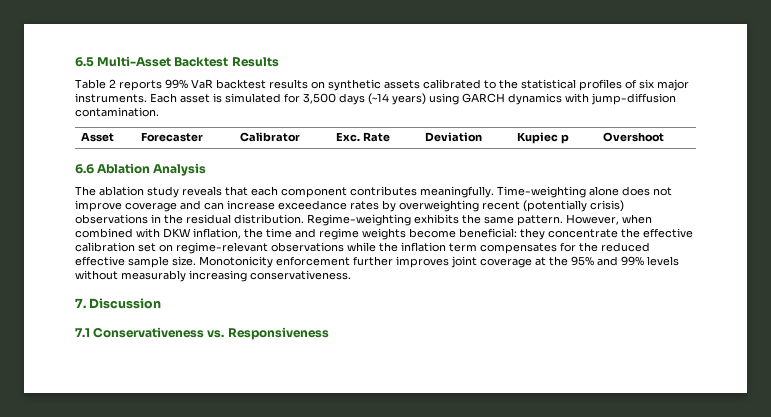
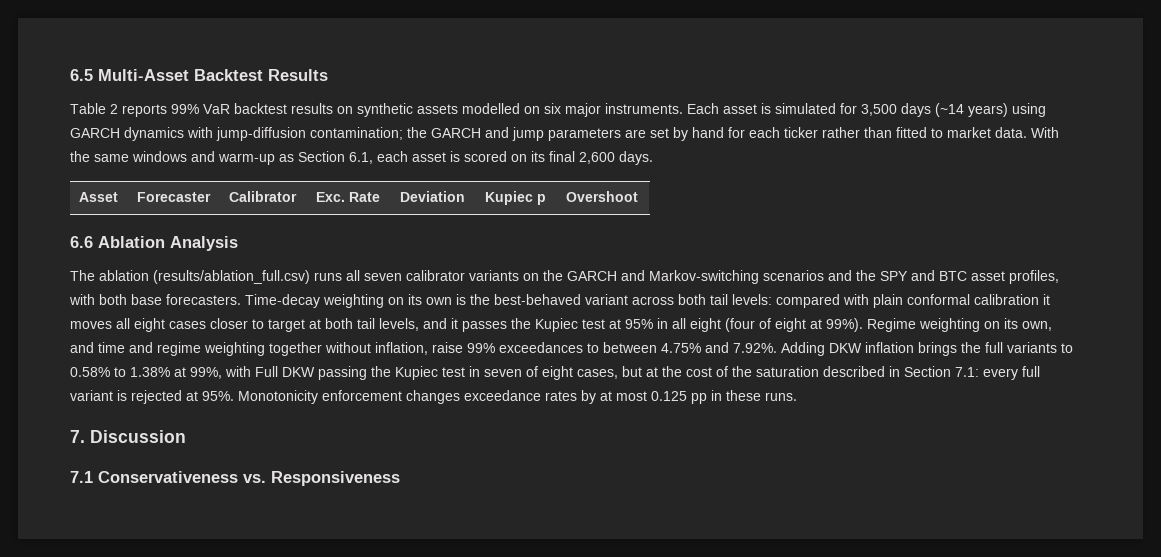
[423,79,637,91] calibrated to the statistical profiles of -> [462,103,540,114] modelled on
[75,107,159,117] contamination. -> [310,127,1059,141] [70,151,653,165] contamination; the GARCH and jump parameters are set by hand for each ticker rather than fitted to market data. With the same windows and warm-up as Section 6.1, each asset is scored on its final 2,600 days.
[147,186,672,198] [75,200,624,212] [75,214,652,226] [75,228,693,240] [75,242,650,254] [75,256,679,268] [75,270,351,282] study reveals that each component contributes meaningfully. Time-weighting alone does not improve coverage and can increase exceedance rates by overweighting recent (potentially crisis) observations in the residual distribution. Regime-weighting exhibits the same pattern. However, when combined with DKW inflation, the time and regime weights become beneficial: they concentrate the effective calibration set on regime-relevant observations while the inflation term compensates for the reduced effective sample size. Monotonicity enforcement further improves joint coverage at the 95% and 99% levels without measurably increasing conservativeness. -> [153,270,1059,284] [69,294,1050,308] [70,318,1052,332] [70,342,1073,356] [70,366,1040,380] [70,390,797,404] (results/ablation_full.csv) runs all seven calibrator variants on the GARCH and Markov-switching scenarios and the SPY and BTC asset profiles, with both base forecasters. Time-decay weighting on its own is the best-behaved variant across both tail levels: compared with plain conformal calibration it moves all eight cases closer to target at both tail levels, and it passes the Kupiec test at 95% in all eight (four of eight at 99%). Regime weighting on its own, and time and regime weighting together without inflation, raise 99% exceedances to between 4.75% and 7.92%. Adding DKW inflation brings the full variants to 0.58% to 1.38% at 99%, with Full DKW passing the Kupiec test in seven of eight cases, but at the cost of the saturation described in Section 7.1: every full variant is rejected at 95%. Monotonicity enforcement changes exceedance rates by at most 0.125 pp in these runs.

